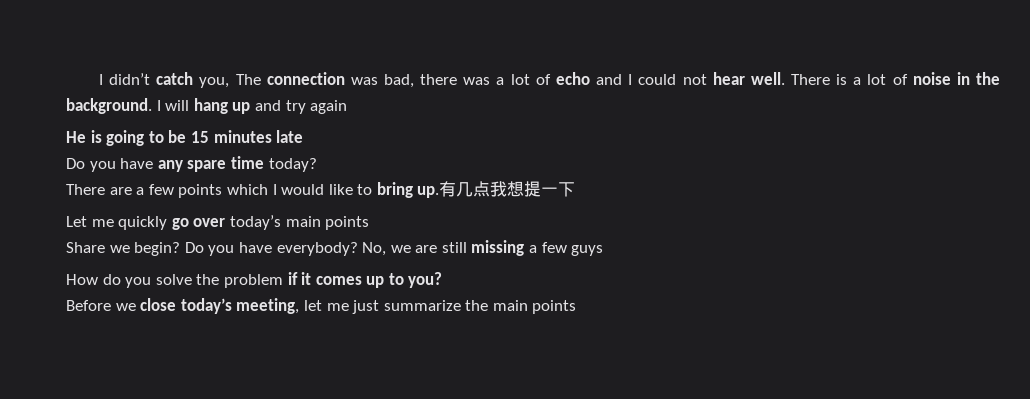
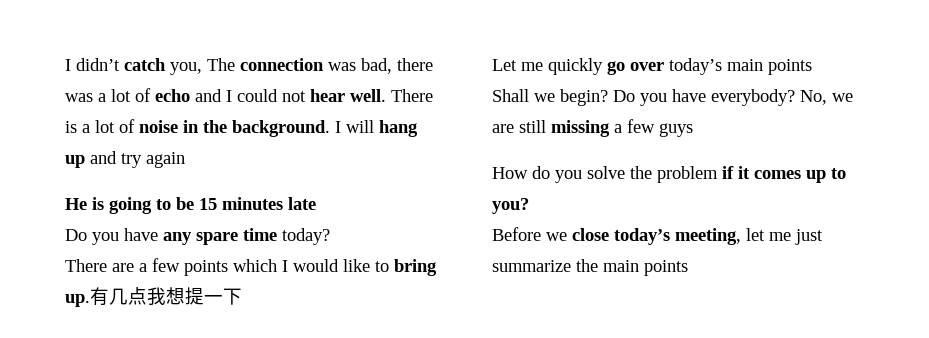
[66,242,105,253] Share -> [492,89,529,102] Shall

